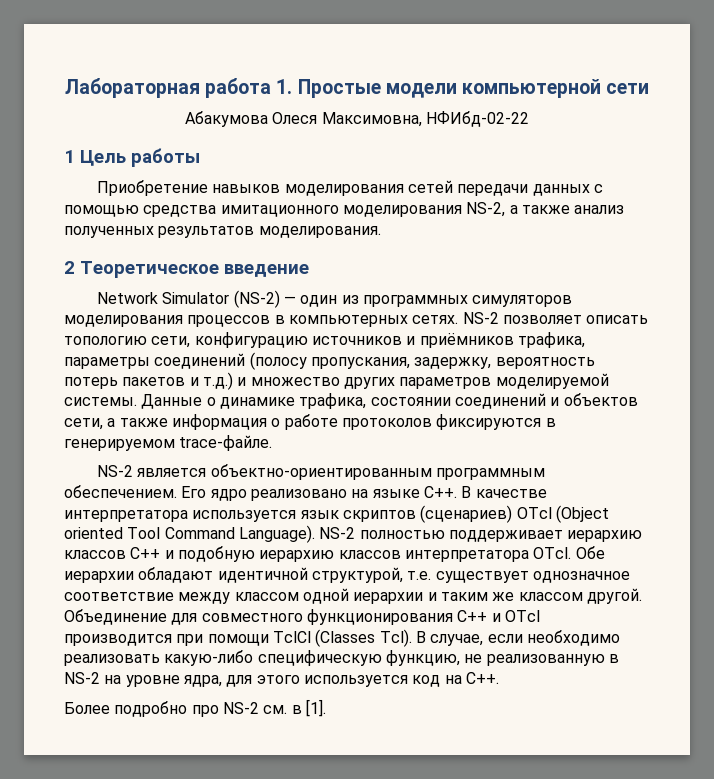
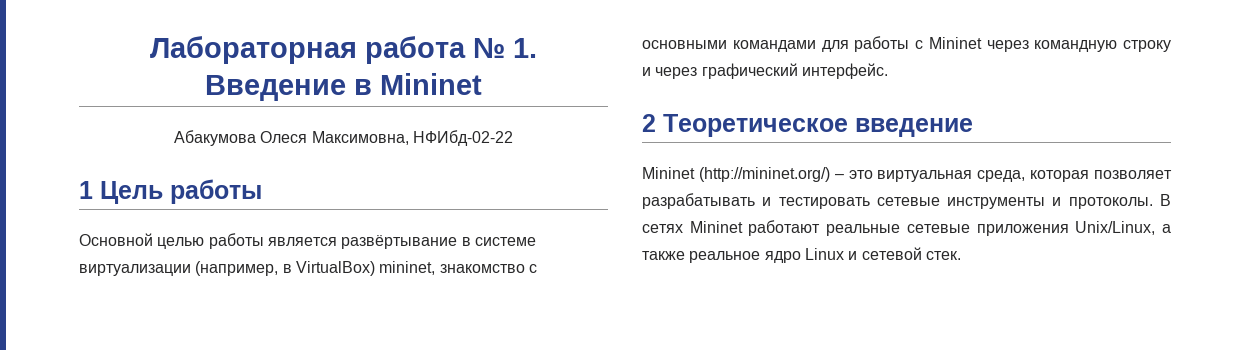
[276,79,650,98] 1. Простые модели компьютерной сети -> [473,38,537,58] [205,73,482,101] № 1. Введение в Mininet
[97,180,604,196] [64,202,625,217] [64,226,381,238] [64,261,309,278] [97,290,573,308] [64,312,649,327] [64,332,585,348] [64,352,595,370] [64,372,609,390] [64,393,638,409] [64,414,556,430] [64,435,273,451] [97,464,546,480] [64,485,547,501] [64,505,609,523] [64,525,643,543] [64,546,605,562] [64,567,630,583] [64,588,642,604] [64,609,540,625] [64,629,620,647] [64,650,619,666] [64,672,499,687] [64,699,326,717] Приобретение навыков моделирования сетей передачи данных с помощью средства имитационного моделирования NS-2, а также анализ полученных результатов моделирования. // 2 Теоретическое введение // Network Simulator (NS-2) — один из программных симуляторов моделирования процессов в компьютерных сетях. NS-2 позволяет описать топологию сети, конфигурацию источников и приёмников трафика, параметры соединений (полосу пропускания, задержку, вероятность потерь пакетов и т.д.) и множество других параметров моделируемой системы. Данные о динамике трафика, состоянии соединений и объектов сети, а также информация о работе протоколов фиксируются в генерируемом trace-файле. // NS-2 является объектно-ориентированным программным обеспечением. Его ядро реализовано на языке С++. В качестве интерпретатора используется язык скриптов (сценариев) OTcl (Object oriented Tool Command Language). NS-2 полностью поддерживает иерархию классов С++ и подобную иерархию классов интерпретатора OTcl. Обе иерархии обладают идентичной структурой, т.е. существует однозначное соответствие между классом одной иерархии и таким же классом другой. Объединение для совместного функционирования С++ и OTcl производится при помощи TclCl (Classes Tcl). В случае, если необходимо реализовать какую-либо специфическую функцию, не реализованную в NS-2 на уровне ядра, для этого используется код на С++. // Более подробно про NS-2 см. в [1]. -> [79,233,536,249] [79,261,537,276] [642,36,1171,52] [642,63,888,79] [642,114,973,137] [642,167,1172,182] [642,193,1171,209] [642,220,1171,236] [642,247,961,263] Основной целью работы является развёртывание в системе виртуализации (например, в VirtualBox) mininet, знакомство с основными командами для работы с Mininet через командную строку и через графический интерфейс. // 2 Теоретическое введение // Mininet (http://mininet.org/) – это виртуальная среда, которая позволяет разрабатывать и тестировать сетевые инструменты и протоколы. В сетях Mininet работают реальные сетевые приложения Unix/Linux, а также реальное ядро Linux и сетевой стек.

